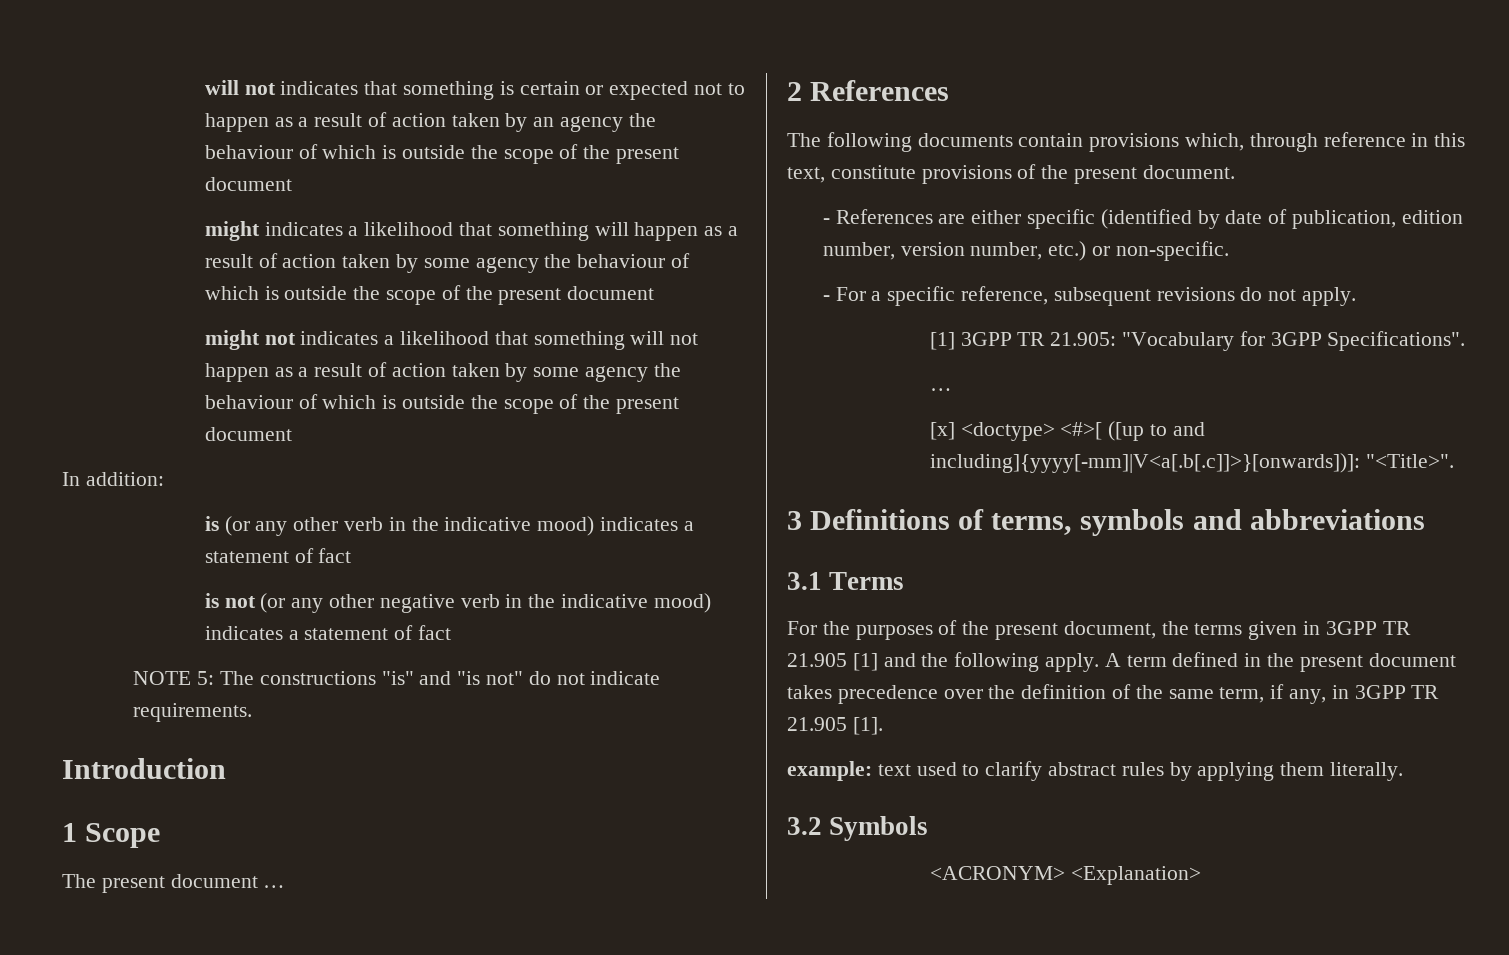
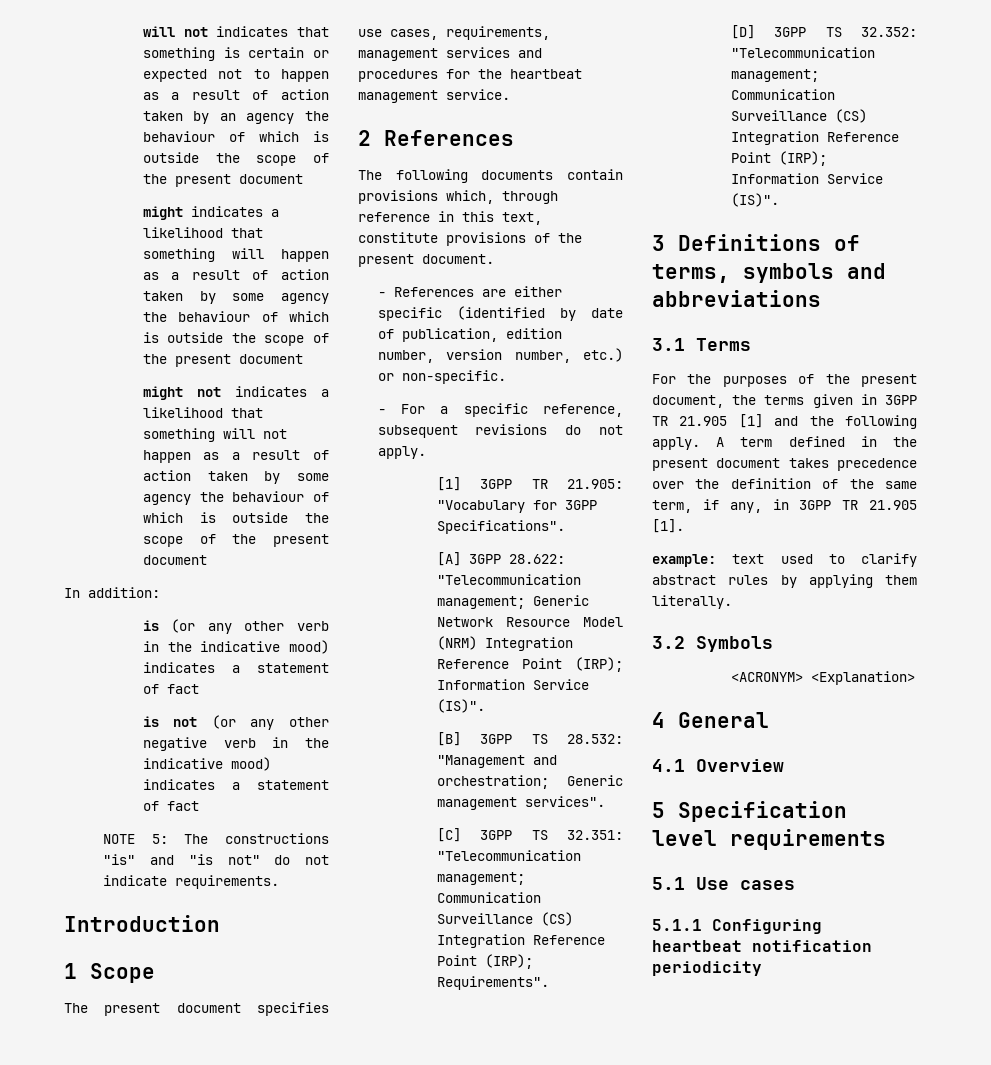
[263,885,286,888] … -> [257,1002,329,1016] [358,26,550,40] [358,47,542,61] [358,69,582,82] [358,89,510,103] specifies use cases, requirements, management services and procedures for the heartbeat management service.
[929,388,952,391] [929,421,1205,441] [929,453,1454,473] … // [x] <doctype> <#>[ ([up to and including]{yyyy[-mm]|V<a[.b[.c]]>}[onwards])]: "<Title>". -> [436,552,565,566] [436,574,581,585] [436,595,589,609] [436,617,623,627] [436,636,573,651] [436,657,623,672] [436,679,589,690] [436,699,485,713] [436,732,623,746] [436,755,557,768] [436,775,623,789] [436,796,605,810] [436,828,623,842] [436,850,581,861] [436,872,525,885] [436,892,541,903] [436,912,573,926] [436,934,605,948] [436,954,533,969] [436,976,549,990] [730,25,917,39] [730,47,875,58] [730,69,819,82] [730,89,835,100] [730,109,867,123] [730,131,899,145] [730,151,827,166] [730,173,883,184] [730,193,779,207] [A] 3GPP 28.622: "Telecommunication management; Generic Network Resource Model (NRM) Integration Reference Point (IRP); Information Service (IS)". // [B] 3GPP TS 28.532: "Management and orchestration; Generic management services". // [C] 3GPP TS 32.351: "Telecommunication management; Communication Surveillance (CS) Integration Reference Point (IRP); Requirements". // [D] 3GPP TS 32.352: "Telecommunication management; Communication Surveillance (CS) Integration Reference Point (IRP); Information Service (IS)".
(1201, 875) none -> [652,712,769,728] [652,759,784,772] [652,801,847,822] [652,829,886,850] [652,877,795,890] [652,919,822,934] [652,940,872,952] [652,961,762,976] // 4 General // 4.1 Overview // 5 Specification level requirements // 5.1 Use cases // 5.1.1 Configuring heartbeat notification periodicity

